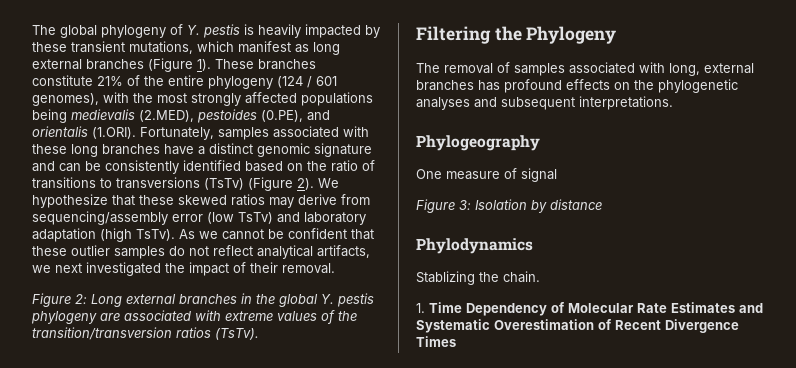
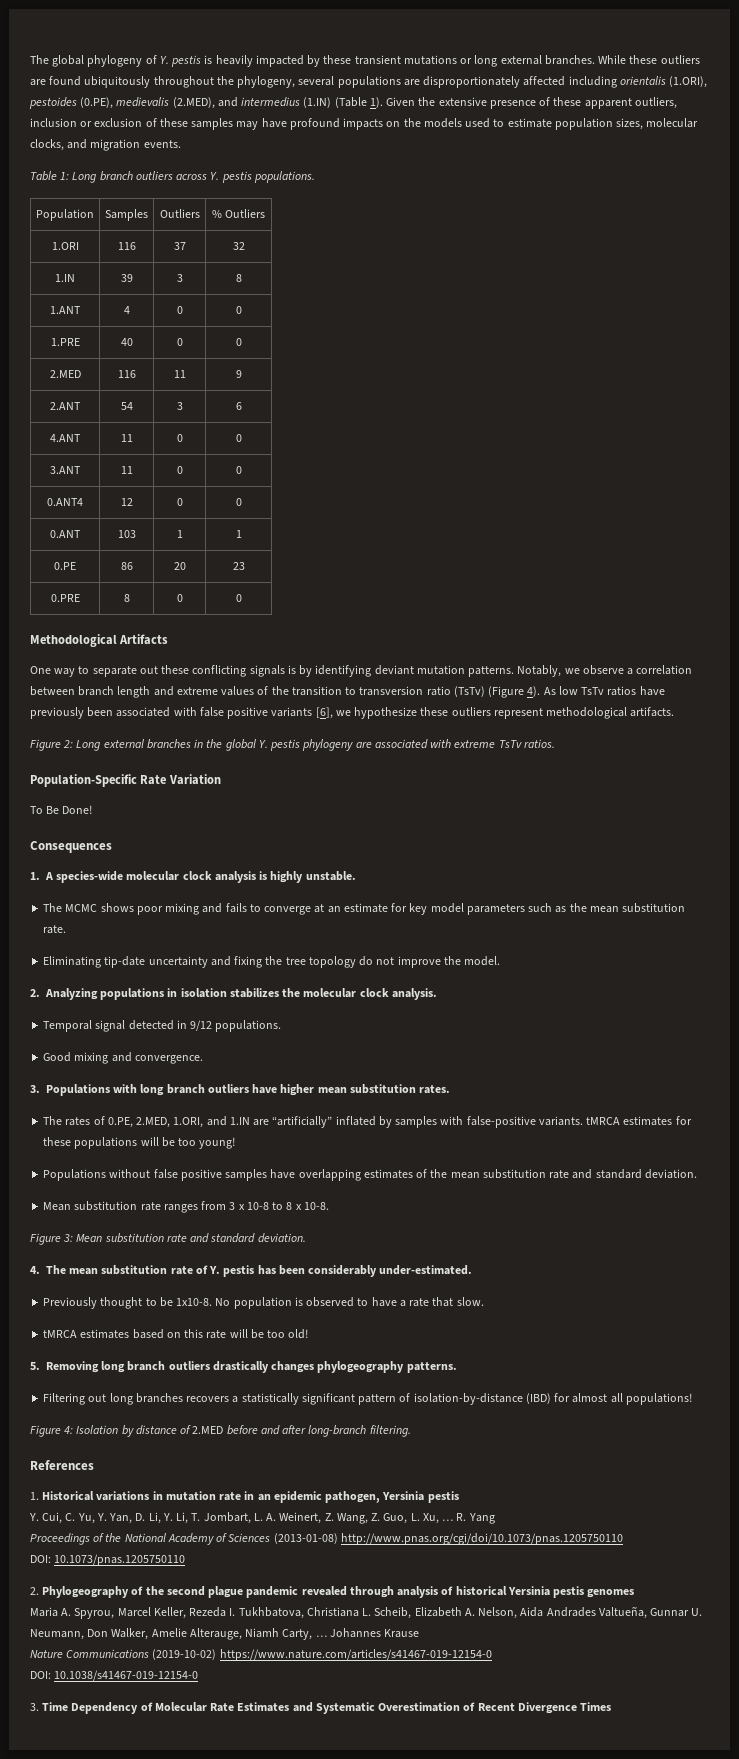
[129,41,340,55] [32,58,316,72] [32,75,337,89] [32,92,373,106] [32,109,330,123] [32,126,369,140] [32,143,372,157] [32,160,375,174] [32,177,339,191] [32,194,370,208] [32,211,366,225] [32,228,374,242] [32,245,370,259] [32,262,335,276] mutations, which manifest as long external branches (Figure 1). These branches constitute 21% of the entire phylogeny (124 / 601 genomes), with the most strongly affected populations being medievalis (2.MED), pestoides (0.PE), and orientalis (1.ORI). Fortunately, samples associated with these long branches have a distinct genomic signature and can be consistently identified based on the ratio of transitions to transversions (TsTv) (Figure 2). We hypothesize that these skewed ratios may derive from sequencing/assembly error (low TsTv) and laboratory adaptation (high TsTv). As we cannot be confident that these outlier samples do not reflect analytical artifacts, we next investigated the impact of their removal. -> [403,55,700,67] [30,76,708,88] [29,97,677,109] [30,118,699,130] [30,139,181,151] [30,171,315,183] [36,209,94,221] [105,209,148,221] [159,209,200,218] [211,209,266,218] [51,242,79,250] [117,242,136,250] [173,242,186,250] [232,242,245,250] [55,274,75,282] [120,274,133,282] [176,274,183,282] [235,274,242,282] [50,306,81,314] [123,306,130,314] [176,306,183,314] [235,306,242,314] [50,338,80,346] [120,338,133,346] [176,338,183,346] [235,338,242,346] [49,370,81,378] [117,370,136,378] [173,370,186,378] [235,370,242,378] [50,402,81,410] [120,402,133,410] [176,402,183,410] [235,402,242,410] [50,434,81,442] [120,434,133,442] [176,434,183,442] [235,434,242,442] [50,466,81,474] [120,466,133,474] [176,466,183,474] [235,466,242,474] [47,498,83,506] [120,498,133,506] [176,498,183,506] [235,498,242,506] [50,530,81,538] [117,530,136,538] [176,530,183,538] [235,530,242,538] [54,562,76,570] [120,562,133,570] [173,562,186,570] [232,562,245,570] [50,594,80,602] [123,594,130,602] [176,594,183,602] [235,594,242,602] [30,634,169,647] [30,665,693,677] [30,686,665,698] [30,707,675,719] mutations or long external branches. While these outliers are found ubiquitously throughout the phylogeny, several populations are disproportionately affected including orientalis (1.ORI), pestoides (0.PE), medievalis (2.MED), and intermedius (1.IN) (Table 1). Given the extensive presence of these apparent outliers, inclusion or exclusion of these samples may have profound impacts on the models used to estimate population sizes, molecular clocks, and migration events. // Table 1: Long branch outliers across Y. pestis populations. // Population | Samples | Outliers | % Outliers // 1.ORI | 116 | 37 | 32 // 1.IN | 39 | 3 | 8 // 1.ANT | 4 | 0 | 0 // 1.PRE | 40 | 0 | 0 // 2.MED | 116 | 11 | 9 // 2.ANT | 54 | 3 | 6 // 4.ANT | 11 | 0 | 0 // 3.ANT | 11 | 0 | 0 // 0.ANT4 | 12 | 0 | 0 // 0.ANT | 103 | 1 | 1 // 0.PE | 86 | 20 | 23 // 0.PRE | 8 | 0 | 0 // Methodological Artifacts // One way to separate out these conflicting signals is by identifying deviant mutation patterns. Notably, we observe a correlation between branch length and extreme values of the transition to transversion ratio (TsTv) (Figure 4). As low TsTv ratios have previously been associated with false positive variants [6], we hypothesize these outliers represent methodological artifacts.
[277,310,357,324] [32,327,259,340] [416,26,617,44] [416,62,754,76] [416,79,738,93] [416,96,673,110] [416,135,540,151] [416,168,557,182] [416,199,602,213] [416,238,533,254] [416,271,540,285] [416,303,425,313] values of the transition/transversion ratios (TsTv). // Filtering the Phylogeny // The removal of samples associated with long, external branches has profound effects on the phylogenetic analyses and subsequent interpretations. // Phylogeography // One measure of signal // Figure 3: Isolation by distance // Phylodynamics // Stablizing the chain. // 1. -> [498,739,555,748] [30,774,221,787] [30,805,93,814] [30,841,112,853] [30,871,356,883] [43,903,686,915] [43,925,67,934] [43,956,501,968] [30,988,437,1000] [43,1020,282,1032] [43,1052,203,1064] [30,1084,451,1096] [43,1116,692,1128] [43,1137,236,1149] [43,1169,697,1181] [43,1201,329,1213] [30,1233,306,1245] [30,1265,473,1277] [43,1297,484,1309] [43,1329,309,1339] [30,1361,457,1373] [43,1393,692,1405] [30,1425,411,1437] [30,1460,94,1470] [30,1491,459,1503] [29,1512,495,1524] [30,1533,623,1545] [30,1554,186,1566] [30,1586,635,1598] [30,1606,703,1619] [30,1628,420,1640] [30,1649,492,1661] [30,1670,199,1681] [30,1703,39,1711] TsTv ratios. // Population-Specific Rate Variation // To Be Done! // Consequences // 1. A species-wide molecular clock analysis is highly unstable. // The MCMC shows poor mixing and fails to converge at an estimate for key model parameters such as the mean substitution rate. // Eliminating tip-date uncertainty and fixing the tree topology do not improve the model. // 2. Analyzing populations in isolation stabilizes the molecular clock analysis. // Temporal signal detected in 9/12 populations. // Good mixing and convergence. // 3. Populations with long branch outliers have higher mean substitution rates. // The rates of 0.PE, 2.MED, 1.ORI, and 1.IN are “artificially” inflated by samples with false-positive variants. tMRCA estimates for these populations will be too young! // Populations without false positive samples have overlapping estimates of the mean substitution rate and standard deviation. // Mean substitution rate ranges from 3 x 10-8 to 8 x 10-8. // Figure 3: Mean substitution rate and standard deviation. // 4. The mean substitution rate of Y. pestis has been considerably under-estimated. // Previously thought to be 1x10-8. No population is observed to have a rate that slow. // tMRCA estimates based on this rate will be too old! // 5. Removing long branch outliers drastically changes phylogeography patterns. // Filtering out long branches recovers a statistically significant pattern of isolation-by-distance (IBD) for almost all populations! // Figure 4: Isolation by distance of 2.MED before and after long-branch filtering. // References // 1. Historical variations in mutation rate in an epidemic pathogen, Yersinia pestis // Y. Cui, C. Yu, Y. Yan, D. Li, Y. Li, T. Jombart, L. A. Weinert, Z. Wang, Z. Guo, L. Xu, … R. Yang // Proceedings of the National Academy of Sciences (2013-01-08) http://www.pnas.org/cgi/doi/10.1073/pnas.1205750110 // DOI: 10.1073/pnas.1205750110 // 2. Phylogeography of the second plague pandemic revealed through analysis of historical Yersinia pestis genomes // Maria A. Spyrou, Marcel Keller, Rezeda I. Tukhbatova, Christiana L. Scheib, Elizabeth A. Nelson, Aida Andrades Valtueña, Gunnar U. Neumann, Don Walker, Amelie Alterauge, Niamh Carty, … Johannes Krause // Nature Communications (2019-10-02) https://www.nature.com/articles/s41467-019-12154-0 // DOI: 10.1038/s41467-019-12154-0 // 3.

